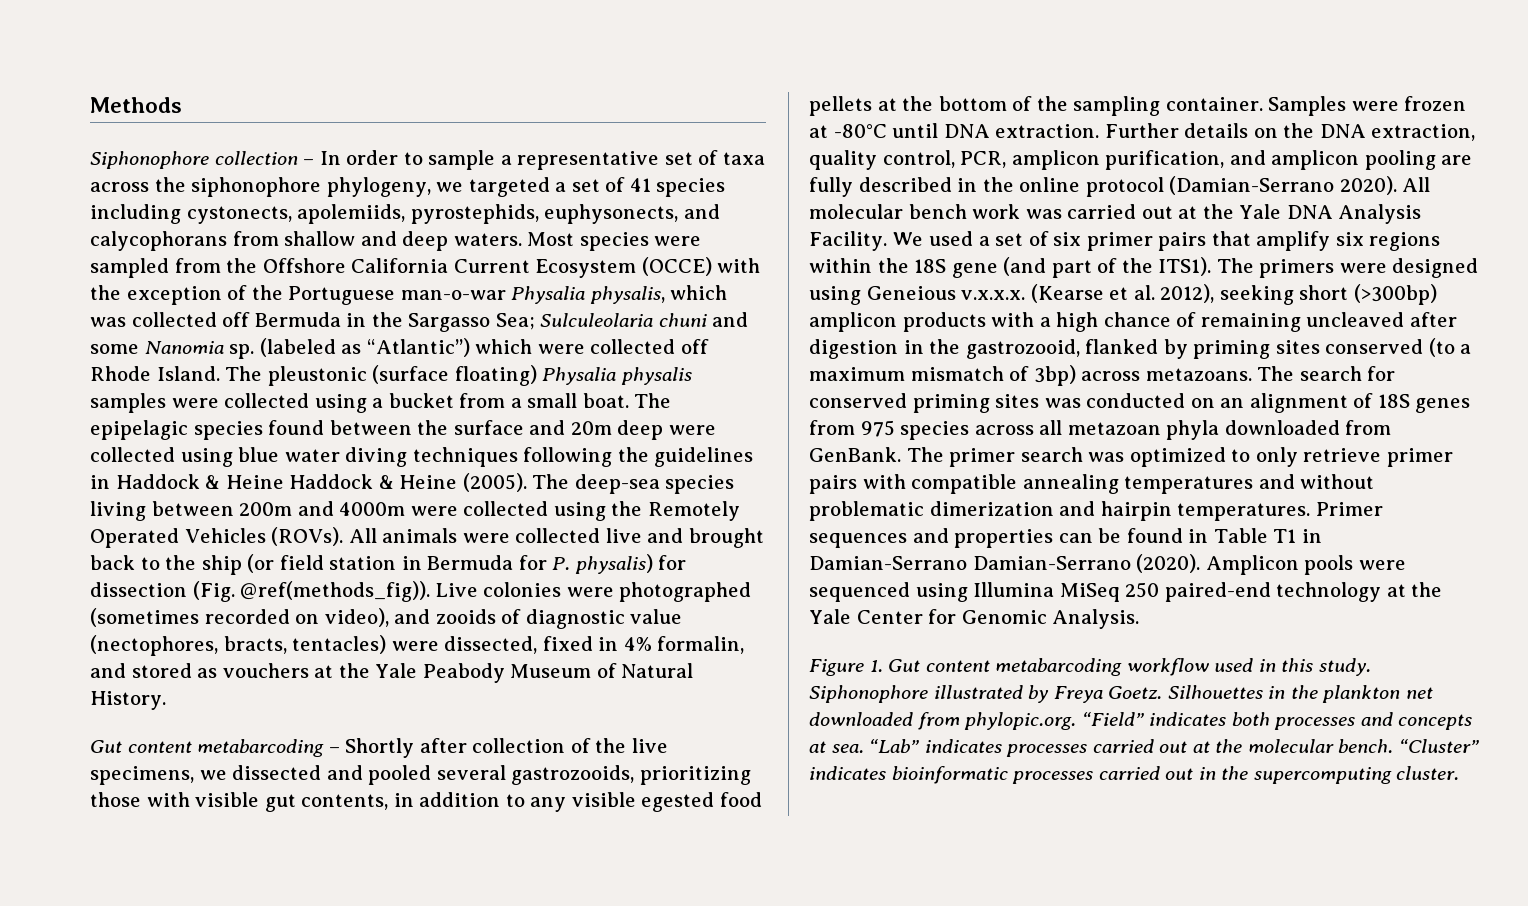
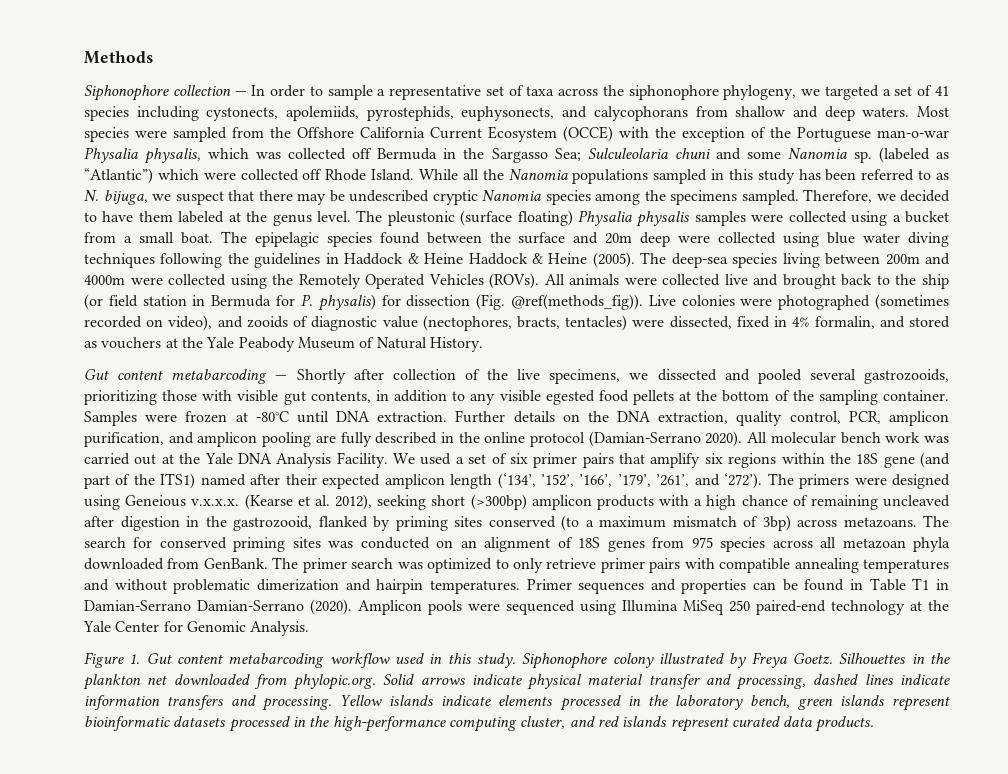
[303,159,315,165] – -> [234,91,247,96] —
(220, 373) none -> [418,169,950,184] [84,189,950,205] [84,211,351,226] While all the Nanomia populations sampled in this study has been referred to as N. bijuga, we suspect that there may be undescribed cryptic Nanomia species among the specimens sampled. Therefore, we decided to have them labeled at the genus level.
[328,747,340,753] – -> [275,375,288,380] —
[1158,257,1212,276] ITS1). -> [160,473,763,489] ITS1) named after their expected amplicon length (‘134’, ’152’, ’166’, ’179’, ’261’, and ‘272’).
(928, 694) none -> [612,653,654,668] colony
[1081,712,1473,730] [809,739,1479,757] [809,766,1460,784] “Field” indicates both processes and concepts at sea. “Lab” indicates processes carried out at the molecular bench. “Cluster” indicates bioinformatic processes carried out in the supercomputing cluster. -> [383,674,950,690] [84,695,951,711] [84,716,875,732] Solid arrows indicate physical material transfer and processing, dashed lines indicate information transfers and processing. Yellow islands indicate elements processed in the laboratory bench, green islands represent bioinformatic datasets processed in the high-performance computing cluster, and red islands represent curated data products.

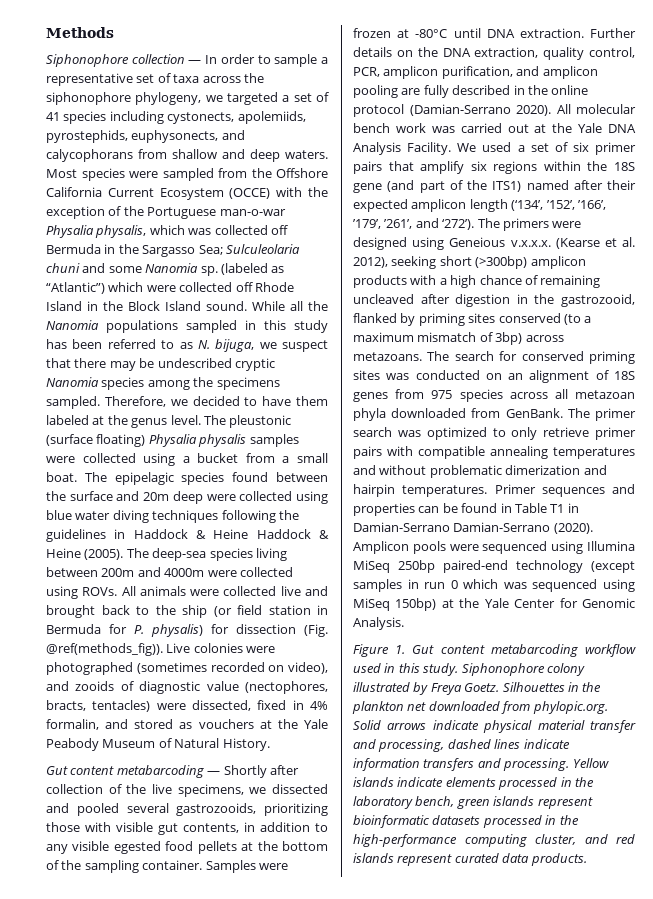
[371,169,415,181] Island. -> [46,301,247,311] Island in the Block Island sound.
[272,273,540,289] the Remotely Operated Vehicles (ROVs). -> [82,587,118,596] ROVs.
[729,600,750,612] 250 -> [398,560,435,573] 250bp
(905, 607) none -> [591,561,635,573] [353,579,635,592] [353,598,437,611] (except samples in run 0 which was sequenced using MiSeq 150bp)

